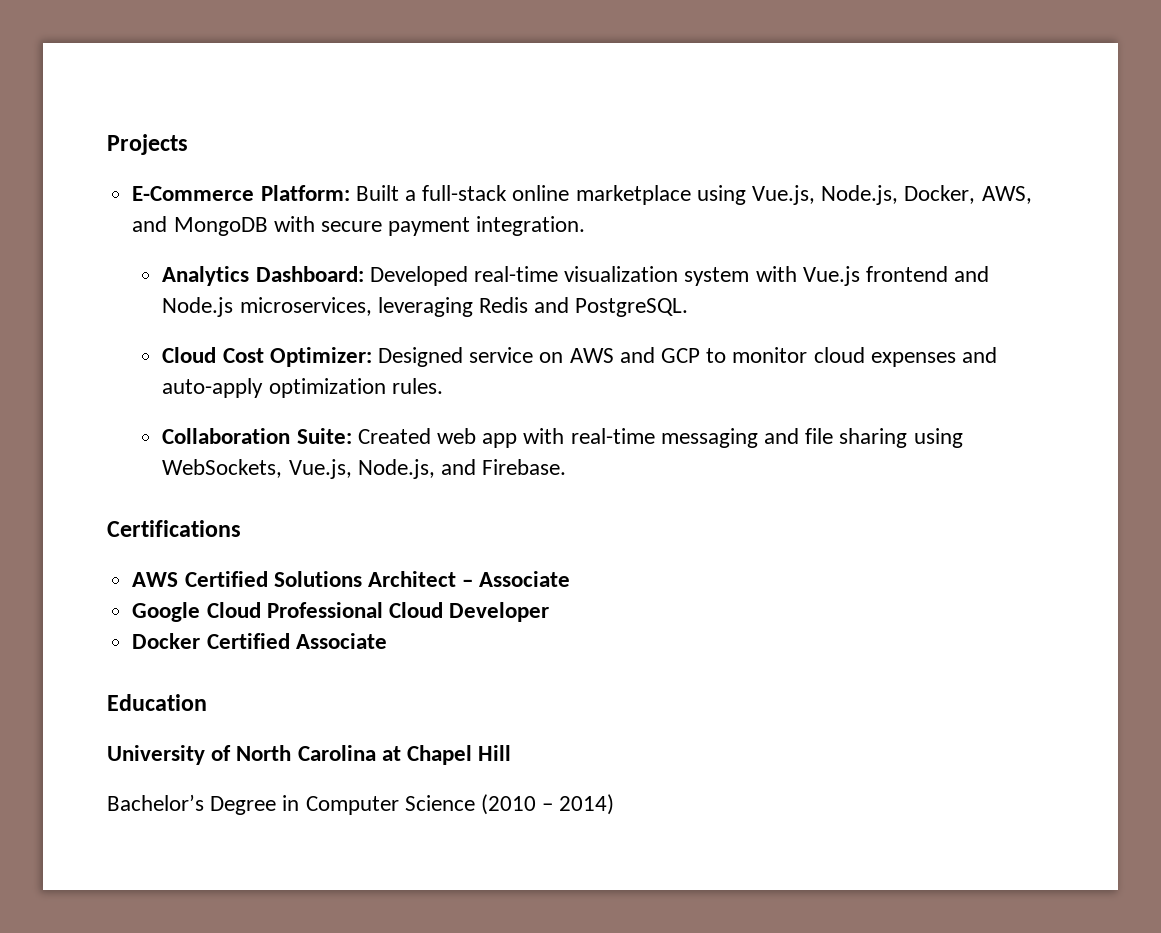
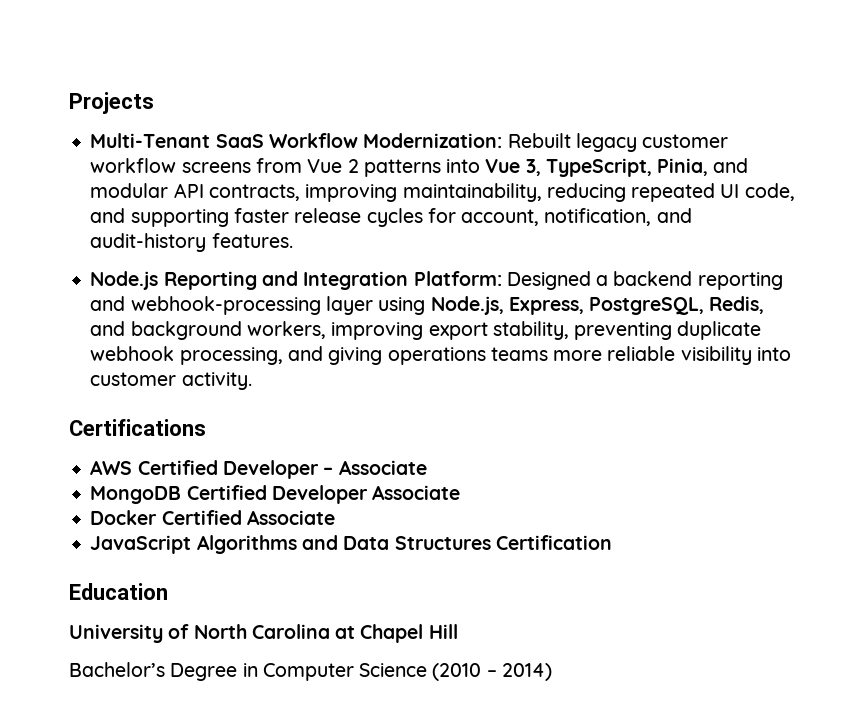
[132,185,1032,205] [132,216,586,236] [162,266,990,286] [162,297,689,317] [162,347,998,367] [162,378,443,398] [162,428,963,448] [162,459,567,479] E-Commerce Platform: Built a full-stack online marketplace using Vue.js, Node.js, Docker, AWS, and MongoDB with secure payment integration. // Analytics Dashboard: Developed real-time visualization system with Vue.js frontend and Node.js microservices, leveraging Redis and PostgreSQL. // Cloud Cost Optimizer: Designed service on AWS and GCP to monitor cloud expenses and auto-apply optimization rules. // Collaboration Suite: Created web app with real-time messaging and file sharing using WebSockets, Vue.js, Node.js, and Firebase. -> [90,133,729,152] [90,158,749,177] [90,183,795,202] [90,208,692,227] [90,233,293,252] [90,271,783,290] [90,296,765,315] [90,321,762,340] [90,346,791,365] [90,372,252,390] Multi-Tenant SaaS Workflow Modernization: Rebuilt legacy customer workflow screens from Vue 2 patterns into Vue 3, TypeScript, Pinia, and modular API contracts, improving maintainability, reducing repeated UI code, and supporting faster release cycles for account, notification, and audit-history features. // Node.js Reporting and Integration Platform: Designed a backend reporting and webhook-processing layer using Node.js, Express, PostgreSQL, Redis, and background workers, improving export stability, preventing duplicate webhook processing, and giving operations teams more reliable visibility into customer activity.
[273,571,456,587] Solutions Architect -> [222,460,319,479] Developer
[132,602,550,622] Google Cloud Professional Cloud Developer -> [90,485,461,504] MongoDB Certified Developer Associate
(387, 641) none -> [90,535,612,554] // JavaScript Algorithms and Data Structures Certification

